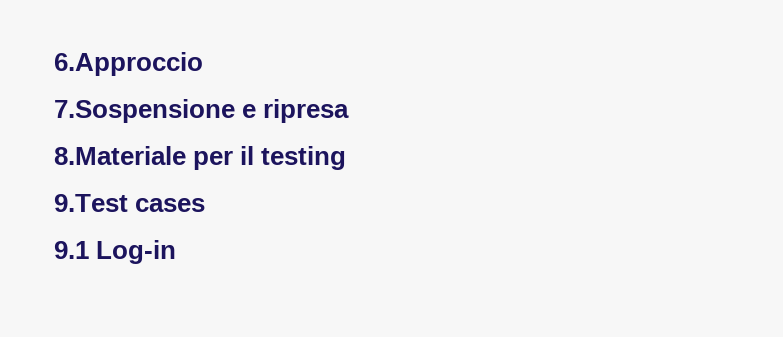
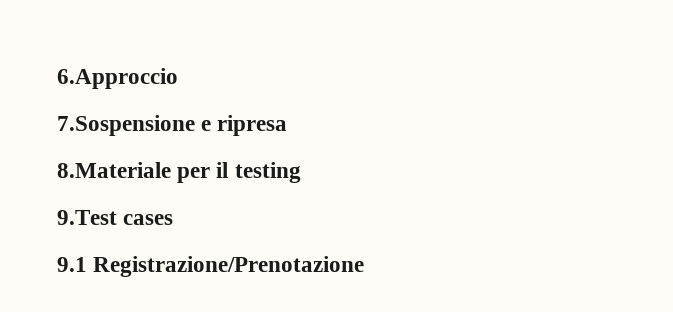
[96,240,177,264] Log-in -> [93,256,365,277] Registrazione/Prenotazione

